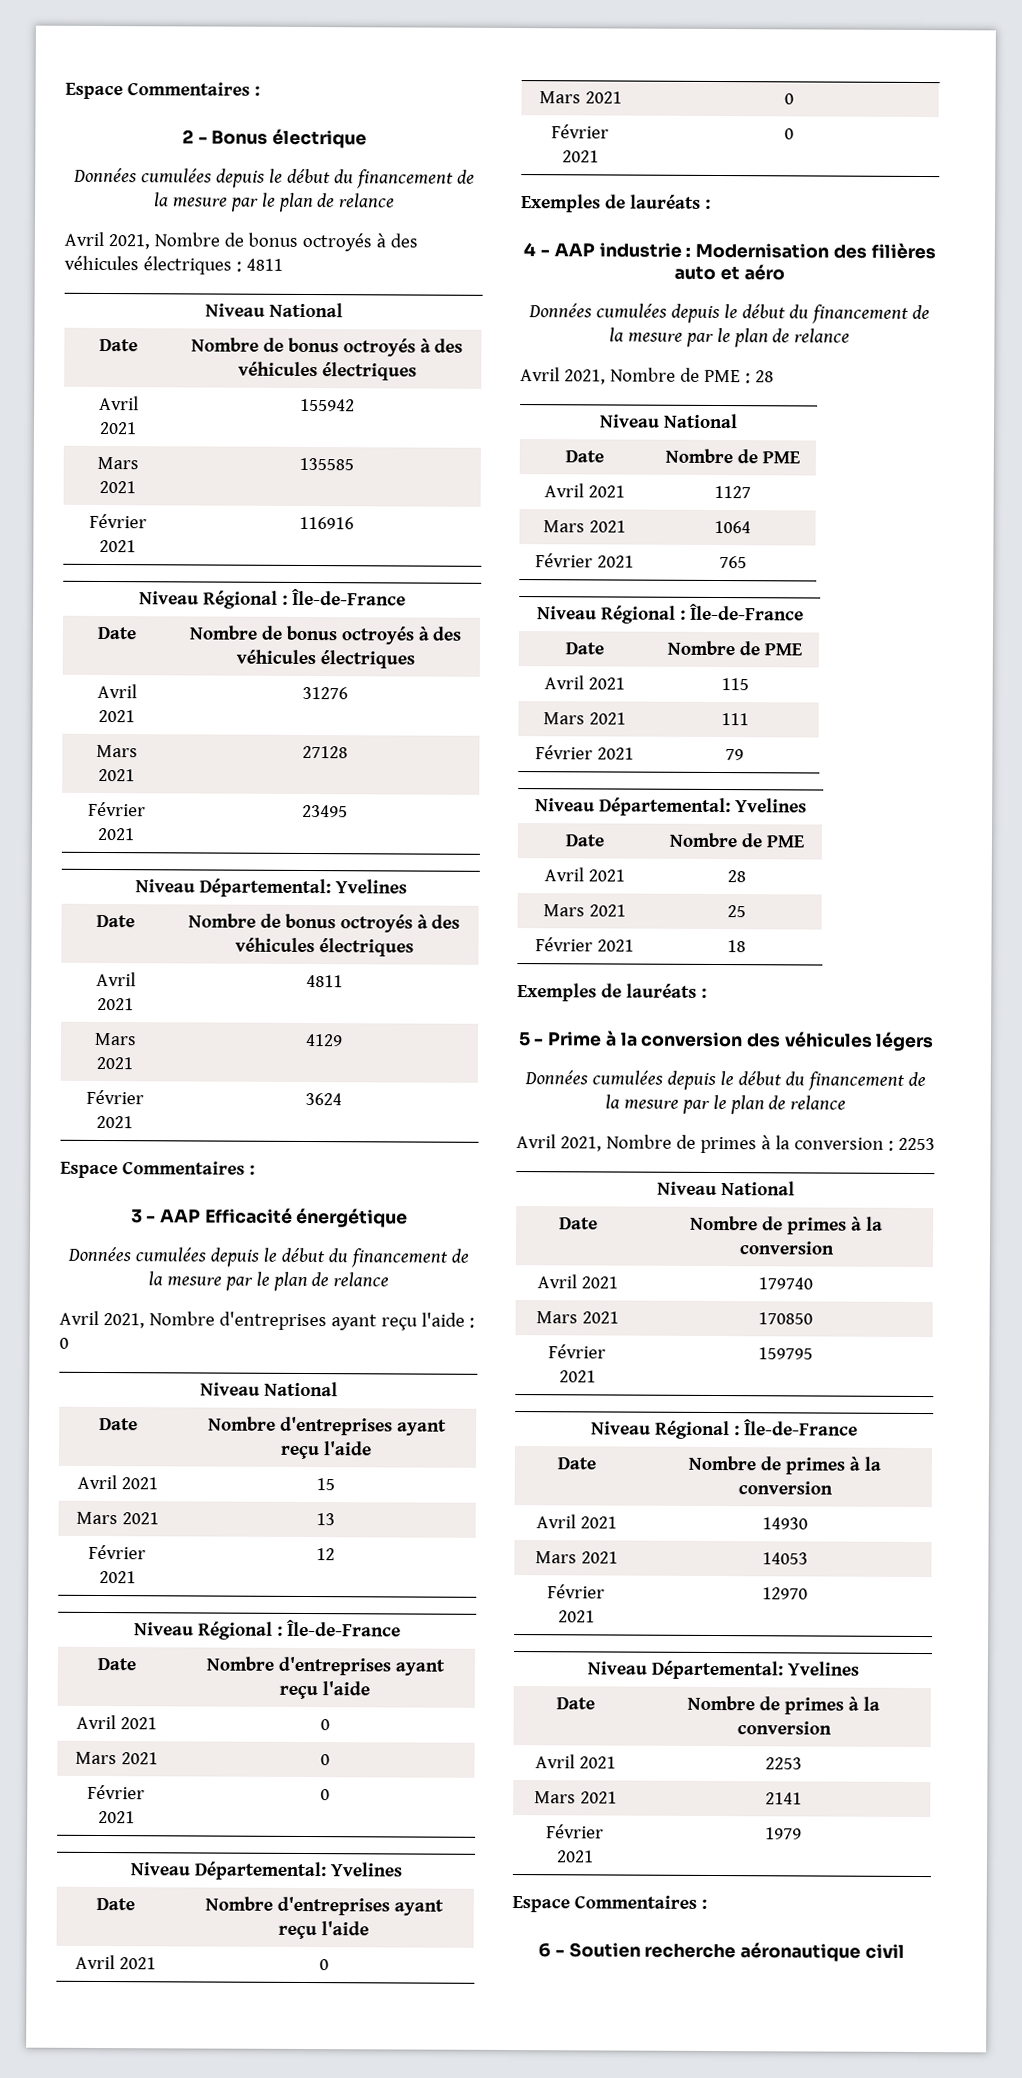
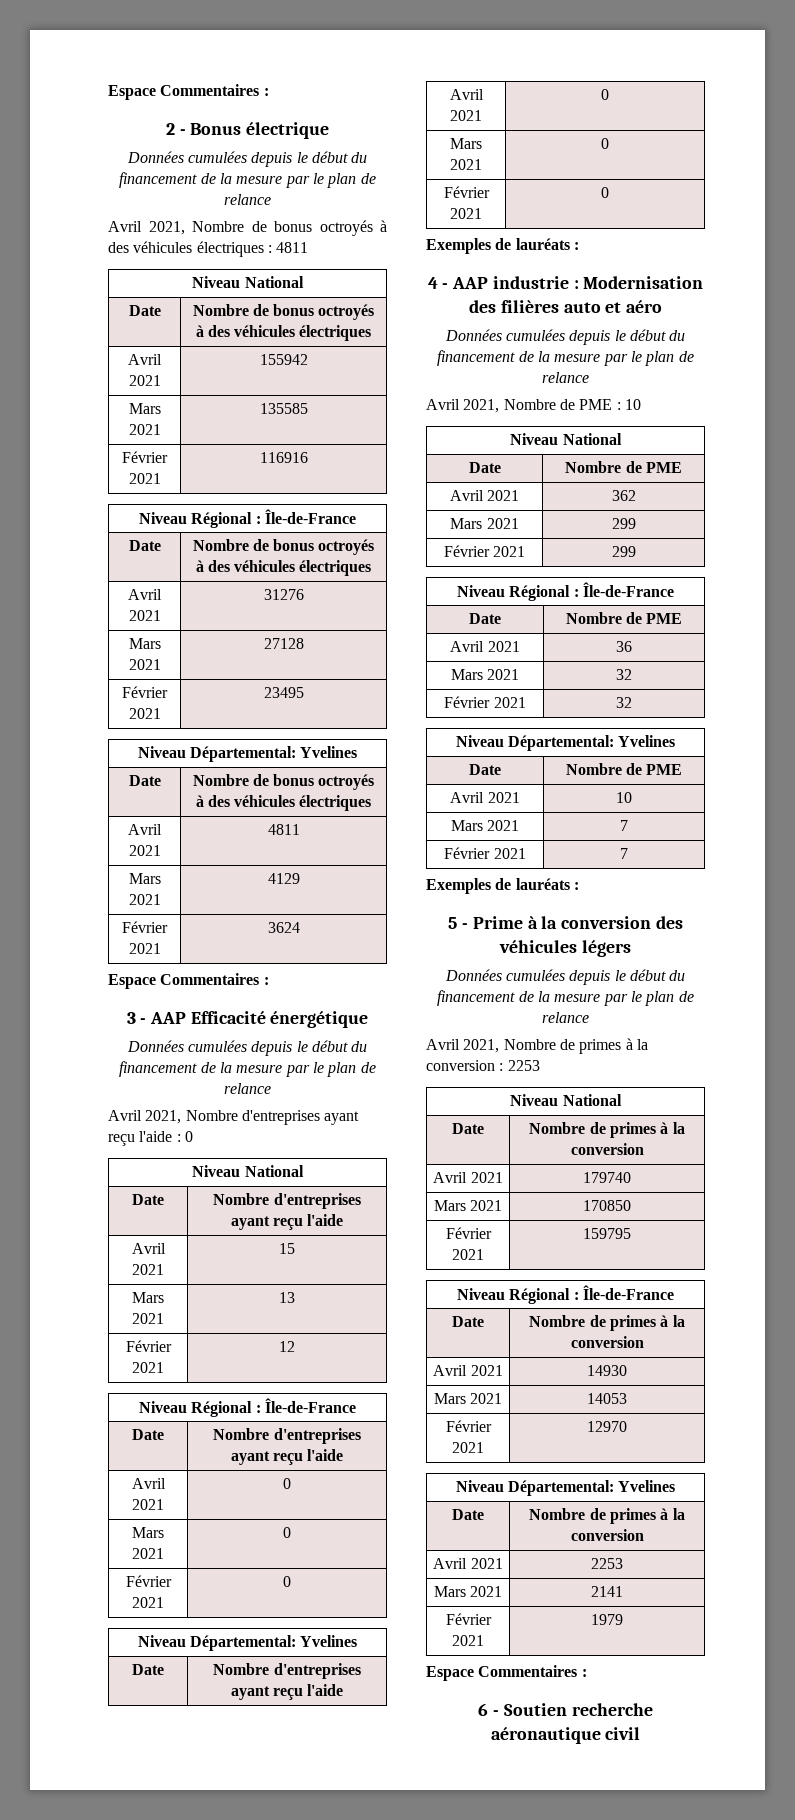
[754,370,774,383] 28 -> [624,399,641,410] 10
[714,485,751,499] [543,520,626,533] [714,520,751,534] [535,553,634,568] [718,556,747,569] 1127 // Mars 2021 | 1064 // Février 2021 | 765 -> [611,490,636,501] [450,518,519,529] [611,518,636,529] [443,545,526,557] [611,546,636,557] 362 // Mars 2021 | 299 // Février 2021 | 299
[720,678,749,691] [543,712,626,725] [720,713,749,726] [535,745,634,760] [725,749,744,761] 115 // Mars 2021 | 111 // Février 2021 | 79 -> [616,641,632,652] [450,669,520,680] [616,669,632,680] [444,696,526,708] [616,697,632,708] 36 // Mars 2021 | 32 // Février 2021 | 32
[727,870,746,883] [543,904,626,917] [727,905,746,918] [535,937,634,952] [727,940,746,953] 28 // Mars 2021 | 25 // Février 2021 | 18 -> [616,792,632,803] [450,820,520,831] [620,820,628,831] [444,847,526,859] [620,848,628,859] 10 // Mars 2021 | 7 // Février 2021 | 7

